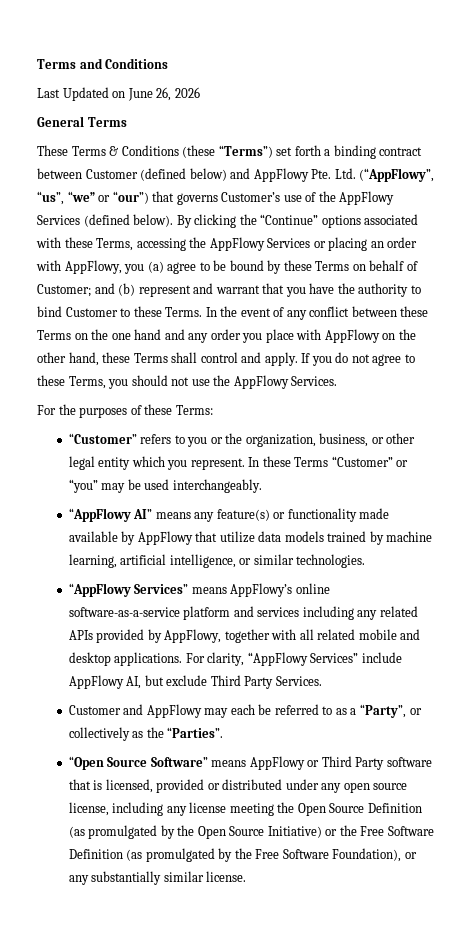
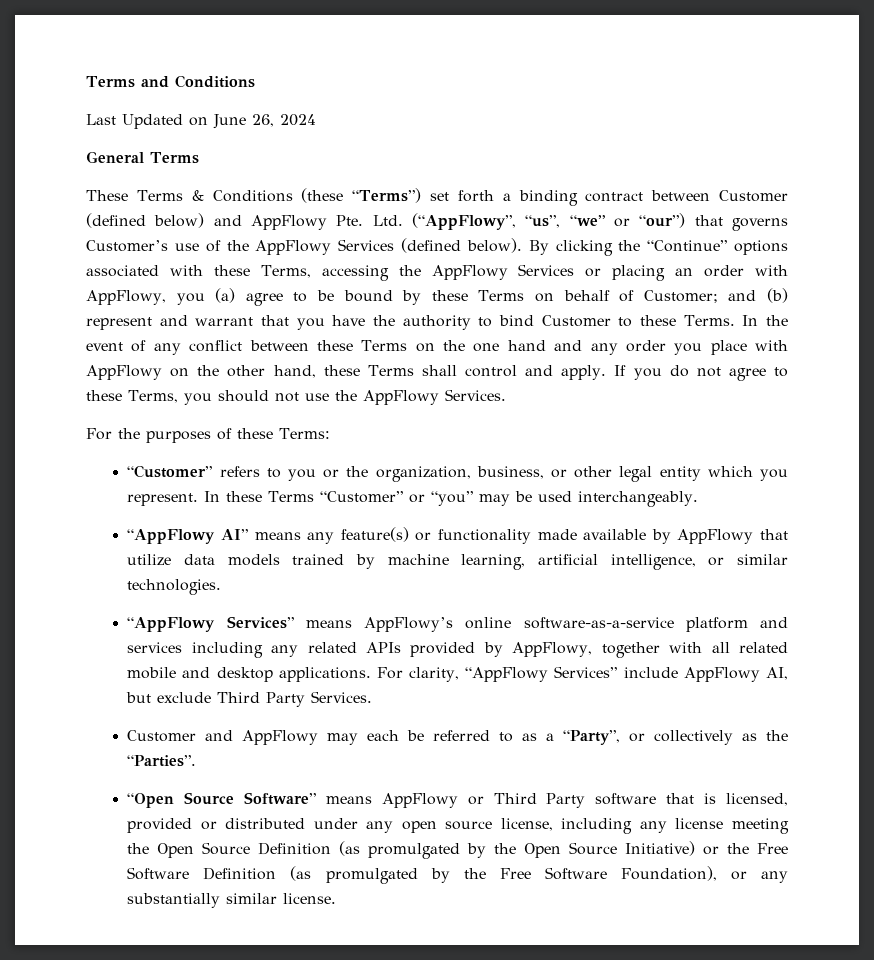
[174,87,200,98] 2026 -> [280,114,316,126] 2024

